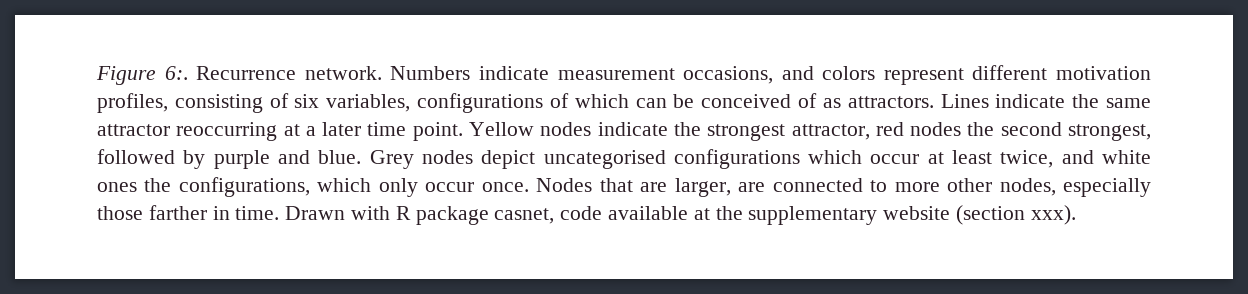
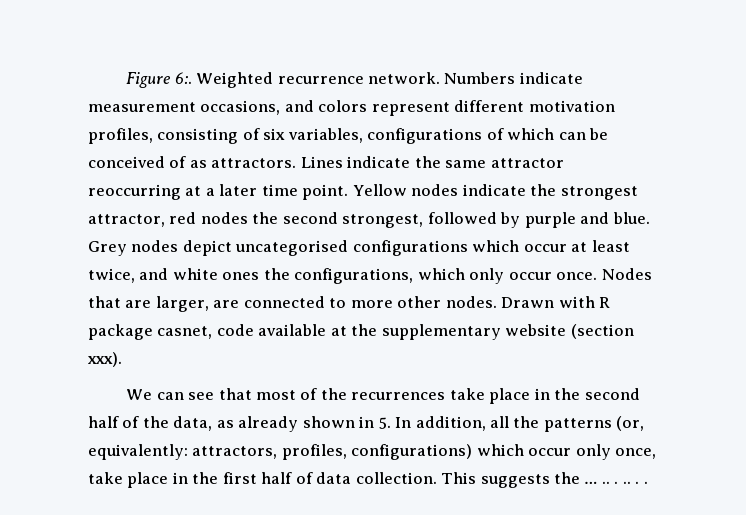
[196,66,297,80] Recurrence -> [196,72,364,88] Weighted recurrence
[999,178,1152,197] [97,205,280,220] nodes, especially those farther in time. -> [445,296,497,308] nodes.
(1076, 215) none -> [126,388,640,404] [88,416,645,432] [88,444,657,460] [88,472,648,488] // We can see that most of the recurrences take place in the second half of the data, as already shown in 5. In addition, all the patterns (or, equivalently: attractors, profiles, configurations) which occur only once, take place in the first half of data collection. This suggests the … .. . .. . .

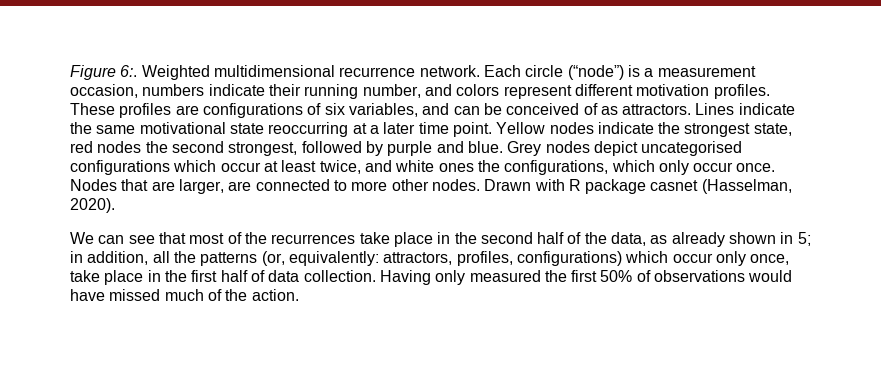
(274, 80) none -> [213,65,335,77] multidimensional
[444,72,583,84] [88,100,281,115] Numbers indicate measurement occasions, -> [483,65,756,80] [70,84,421,99] Each circle (“node”) is a measurement occasion, numbers indicate their running number,
[88,128,555,144] profiles, consisting of six variables, configurations of which -> [713,84,770,99] [70,103,450,118] profiles. These profiles are configurations of six variables, and
[490,158,564,168] attractor -> [139,122,264,134] motivational state
[88,214,165,227] attractor, -> [753,123,792,136] state,
[157,324,634,340] [87,352,122,367] casnet, code available at the supplementary website (section xxx). -> [650,179,792,194] [70,198,115,213] casnet (Hasselman, 2020).
[378,417,412,429] 5. In -> [797,232,811,246] [70,251,83,263] 5; in
[441,472,648,488] This suggests the … .. . .. . . -> [379,270,793,285] [70,289,299,301] Having only measured the first 50% of observations would have missed much of the action.

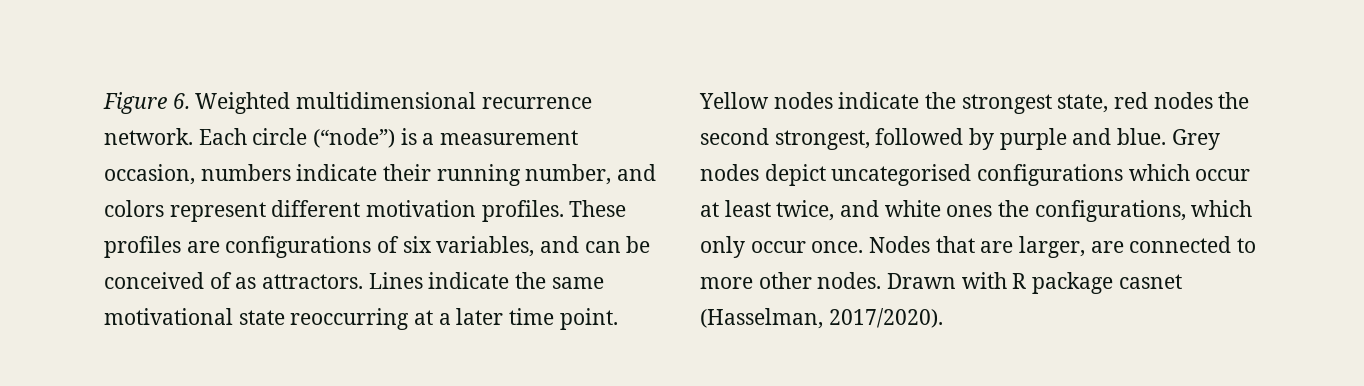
[120,65,138,77] 6:. -> [172,93,190,109] 6.
[70,198,115,213] [70,232,811,247] [70,251,790,266] [70,270,793,285] [70,289,299,301] 2020). // We can see that most of the recurrences take place in the second half of the data, as already shown in 5; in addition, all the patterns (or, equivalently: attractors, profiles, configurations) which occur only once, take place in the first half of data collection. Having only measured the first 50% of observations would have missed much of the action. -> [828,308,943,328] 2017/2020).

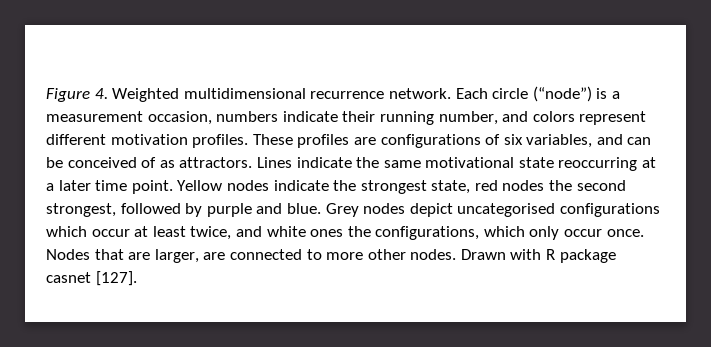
[172,93,190,109] 6. -> [94,88,108,99] 4.
[700,308,943,329] (Hasselman, 2017/2020). -> [95,271,137,286] [127].

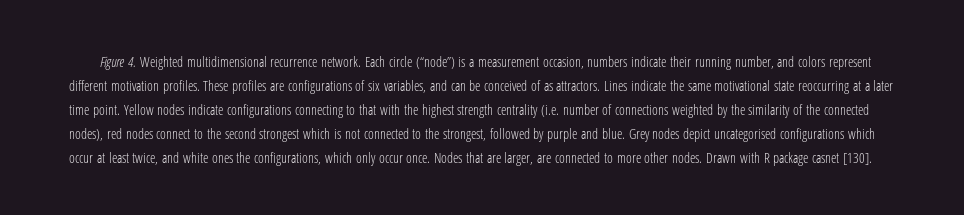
[333,180,626,194] the strongest state, red nodes the second -> [226,104,869,118] [69,128,440,142] configurations connecting to that with the highest strength centrality (i.e. number of connections weighted by the similarity of the connected nodes), red nodes connect to the second strongest which is not connected to the
[95,271,137,286] [127]. -> [842,153,872,165] [130].

